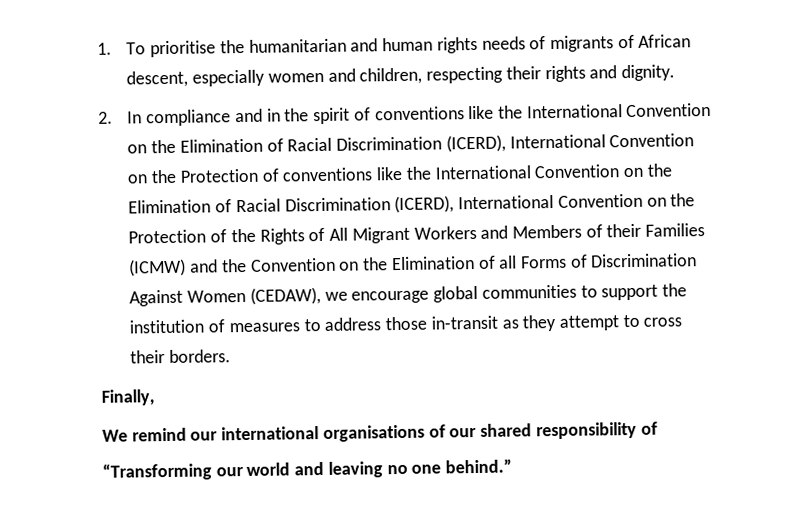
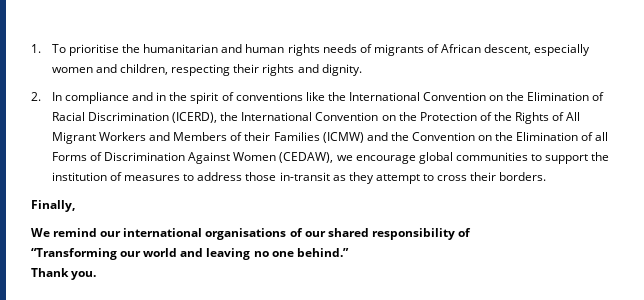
[509,133,695,149] [127,163,672,184] [128,195,455,214] International Convention on the Protection of conventions like the International Convention on the Elimination of Racial Discrimination (ICERD), -> [220,112,239,121] the
(513, 466) none -> [31,268,97,280] // Thank you.

